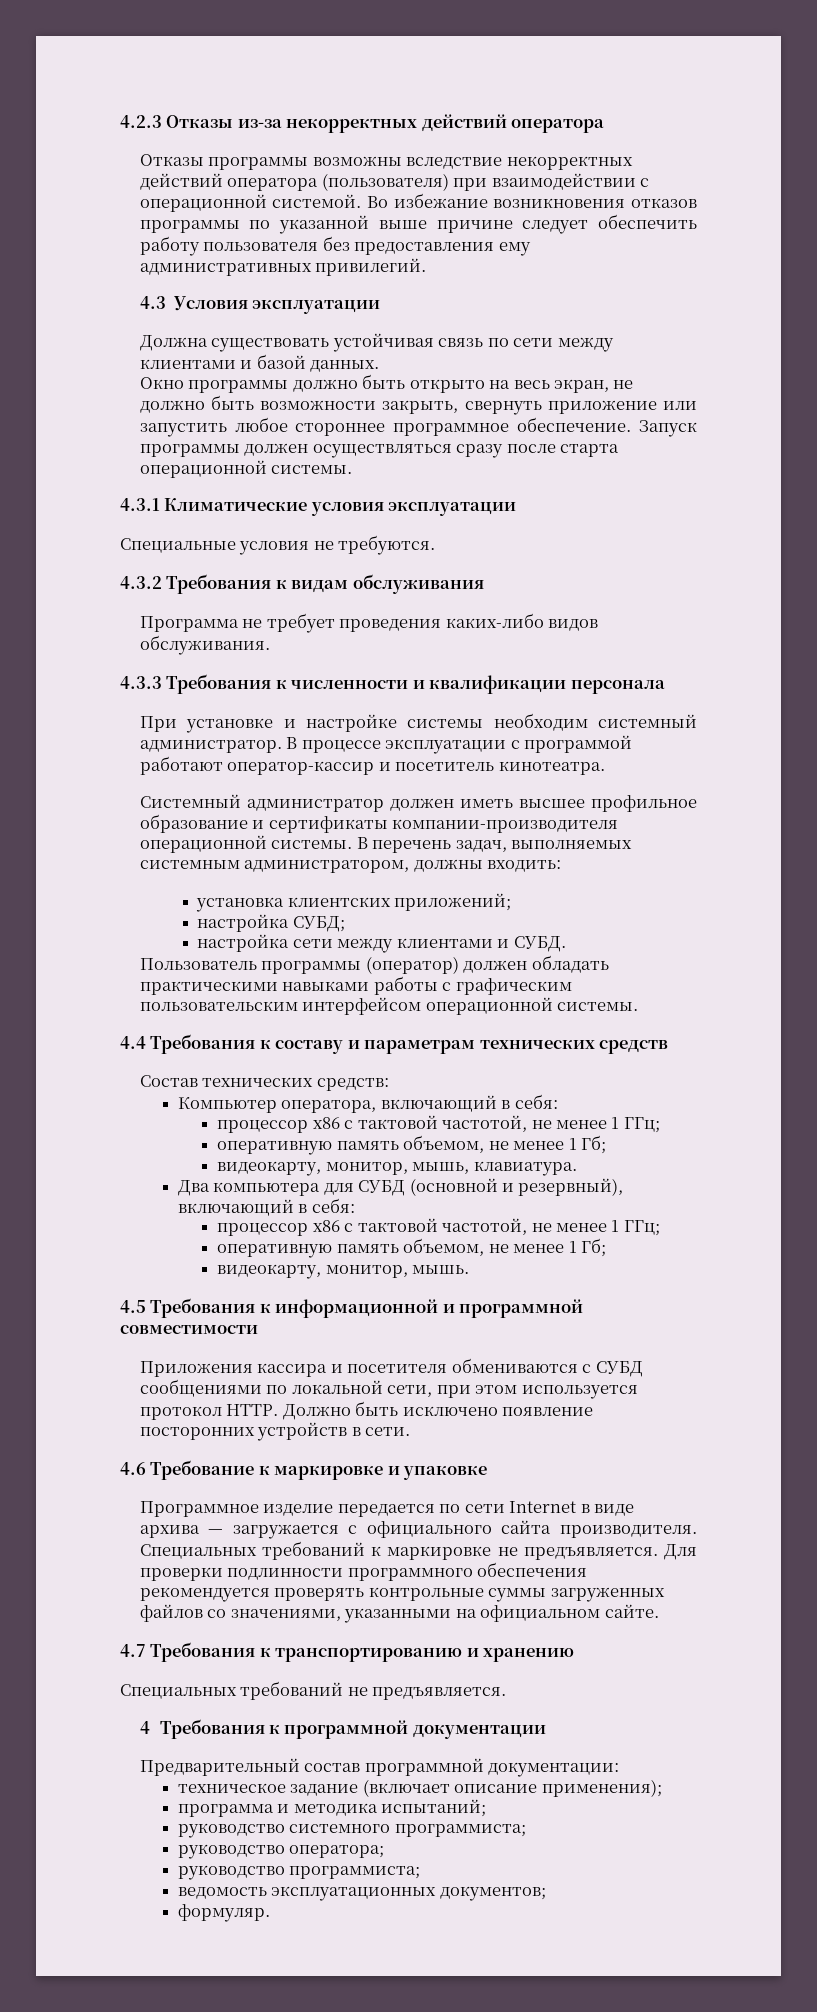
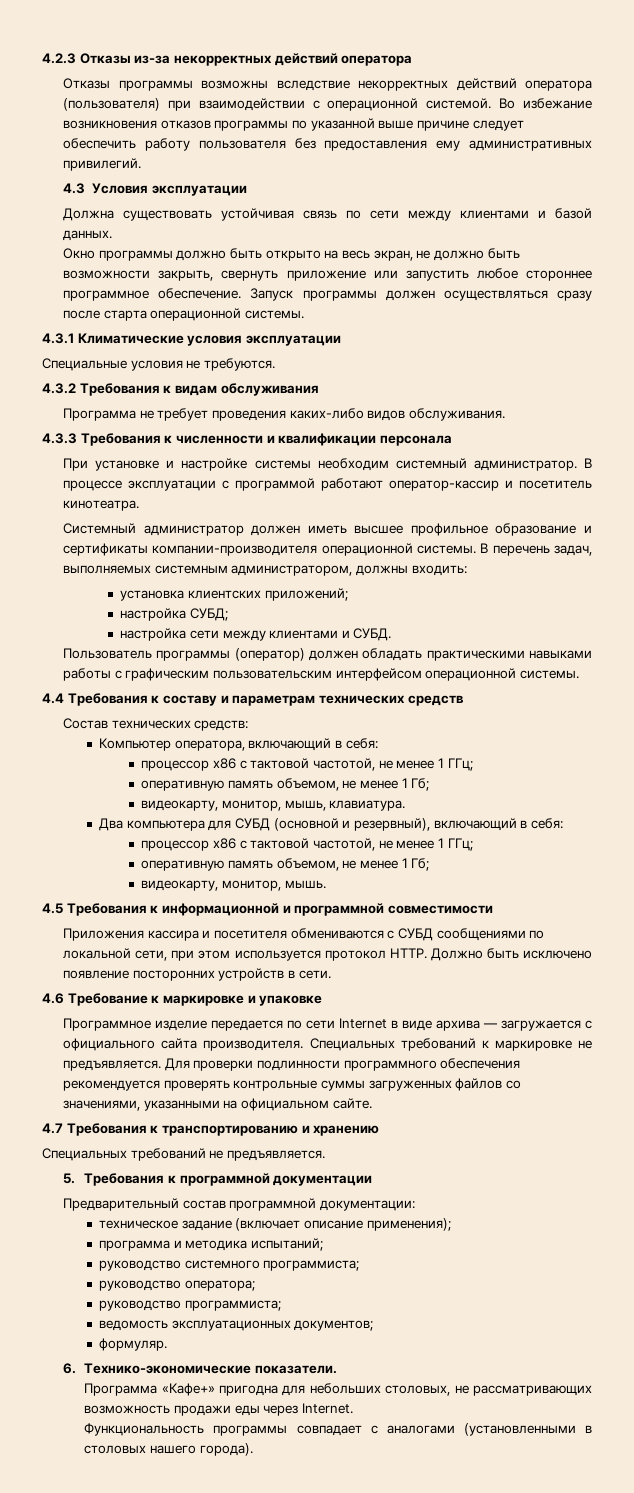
[139,1721,150,1734] 4 -> [63,1173,76,1184] 5.
(270, 1913) none -> [63,1363,337,1374] [84,1383,592,1396] [84,1403,353,1416] [84,1423,592,1436] [84,1443,253,1456] // 6. Технико-экономические показатели. // Программа «Кафе+» пригодна для небольших столовых, не рассматривающих возможность продажи еды через Internet. // Функциональность программы совпадает с аналогами (установленными в столовых нашего города).

